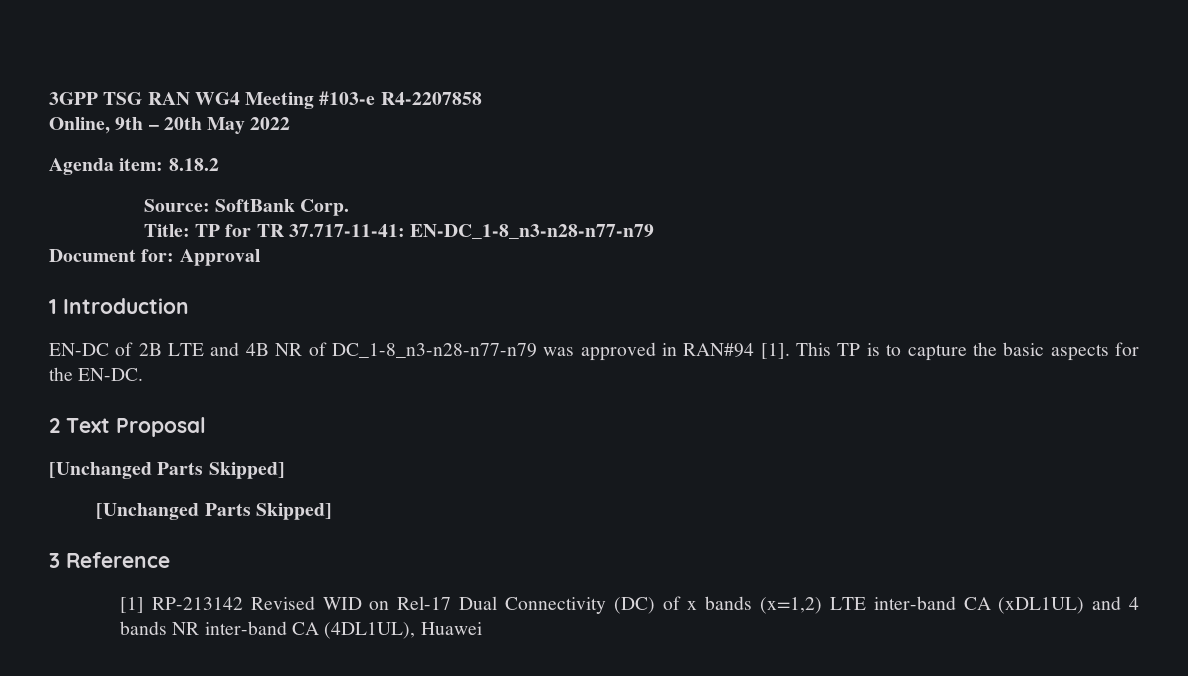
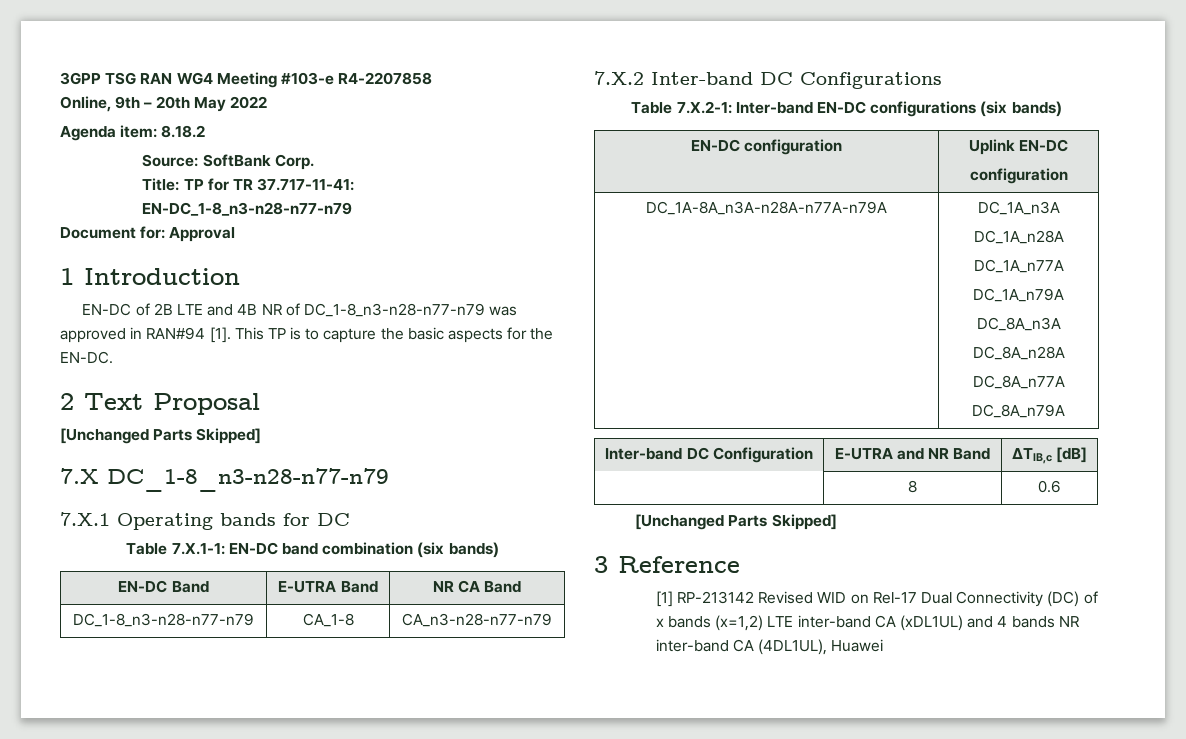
(285, 470) none -> [60,468,389,492] [60,512,350,530] [126,542,499,558] [118,580,209,593] [278,581,378,593] [432,580,522,593] [73,613,254,627] [302,613,354,627] [402,613,552,627] [594,71,942,89] [631,101,1062,117] [690,139,843,155] [968,139,1069,155] [969,168,1068,184] [646,201,887,215] [977,201,1060,215] [973,230,1064,244] [973,259,1064,273] [973,288,1064,302] [976,317,1061,331] [972,346,1065,360] [972,375,1065,389] [972,404,1065,418] [605,447,813,463] [834,448,991,460] [1011,447,1088,464] [908,480,917,493] [1038,480,1061,493] // 7.X DC_1-8_n3-n28-n77-n79 // 7.X.1 Operating bands for DC // Table 7.X.1-1: EN-DC band combination (six bands) // EN-DC Band | E-UTRA Band | NR CA Band // DC_1-8_n3-n28-n77-n79 | CA_1-8 | CA_n3-n28-n77-n79 // 7.X.2 Inter-band DC Configurations // Table 7.X.2-1: Inter-band EN-DC configurations (six bands) // EN-DC configuration | Uplink EN-DC // configuration // DC_1A-8A_n3A-n28A-n77A-n79A | DC_1A_n3A // DC_1A_n28A // DC_1A_n77A // DC_1A_n79A // DC_8A_n3A // DC_8A_n28A // DC_8A_n77A // DC_8A_n79A // Inter-band DC Configuration | E-UTRA and NR Band | ΔTIB,c [dB] // | 8 | 0.6

